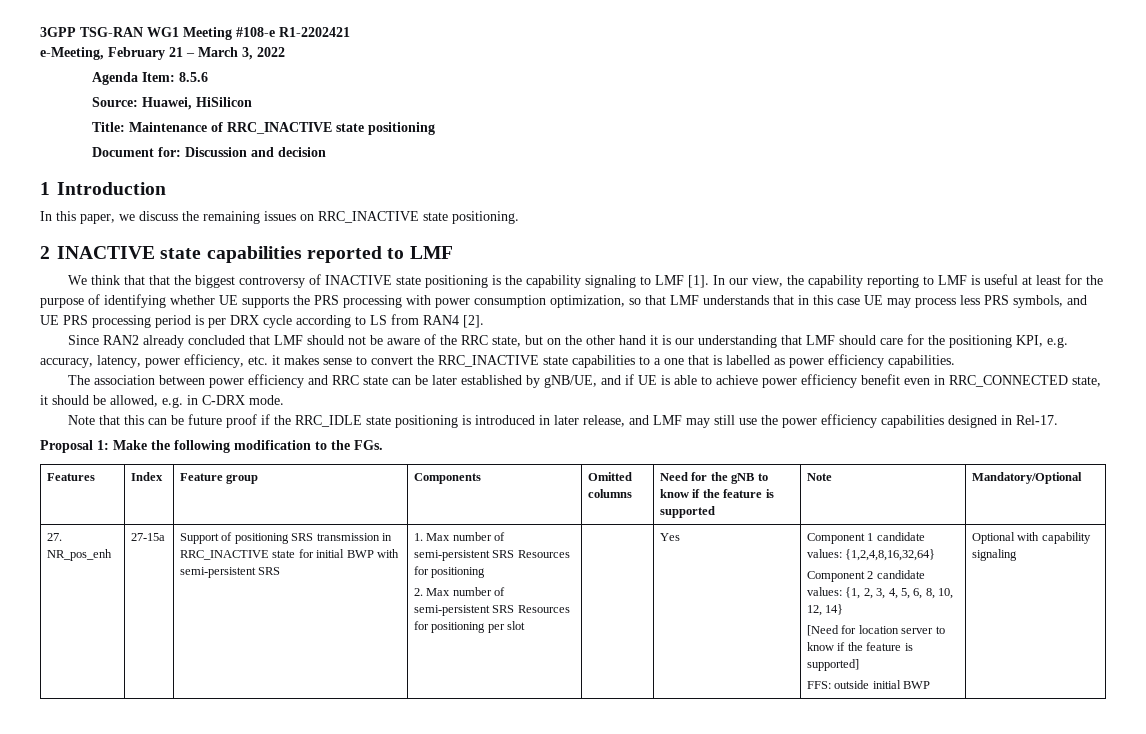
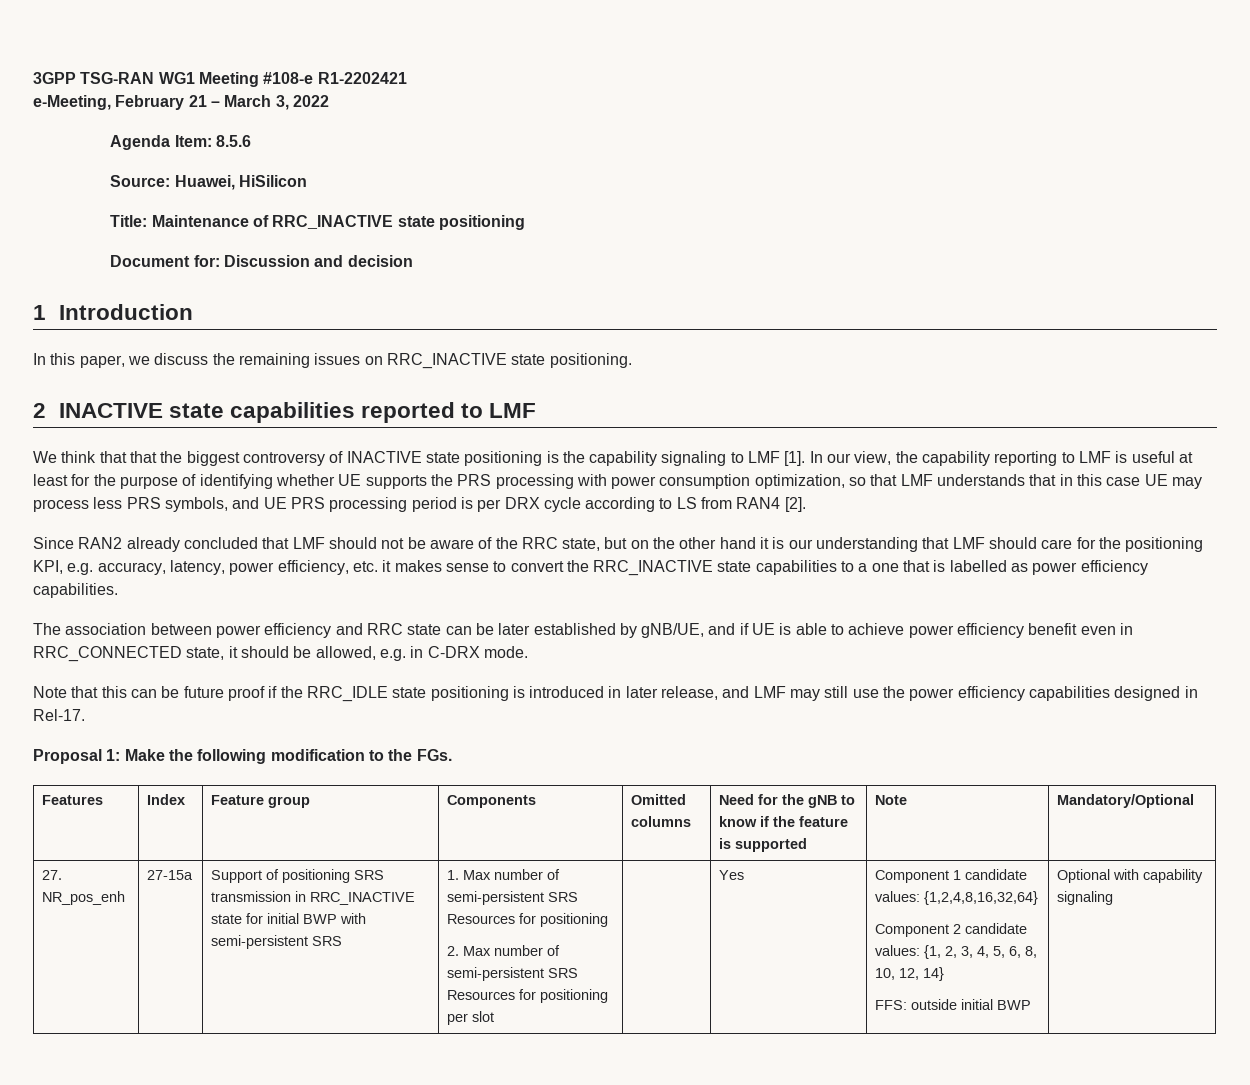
[807,625,945,636] [807,642,913,651] [807,659,860,671] // [Need for location server to know if the feature is supported] -> (944, 974) none

